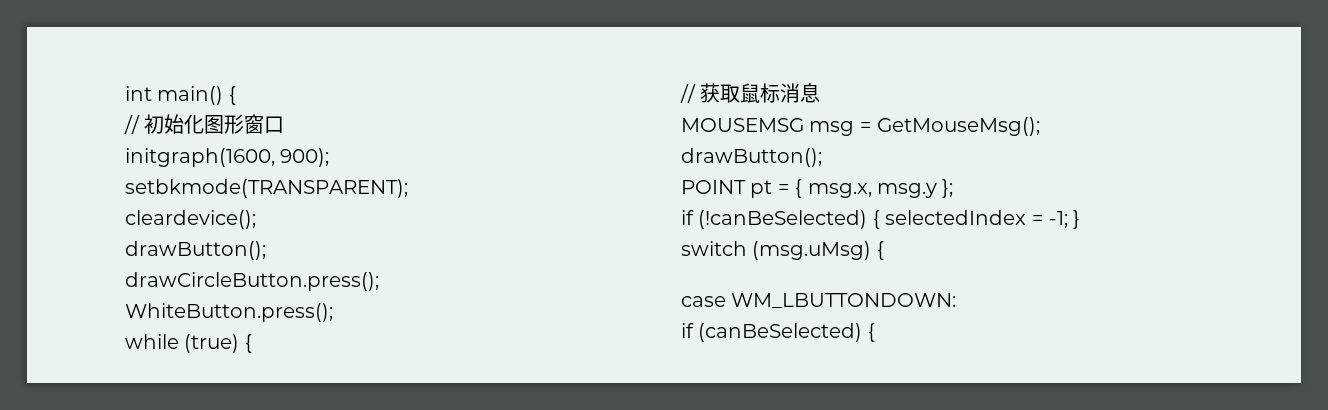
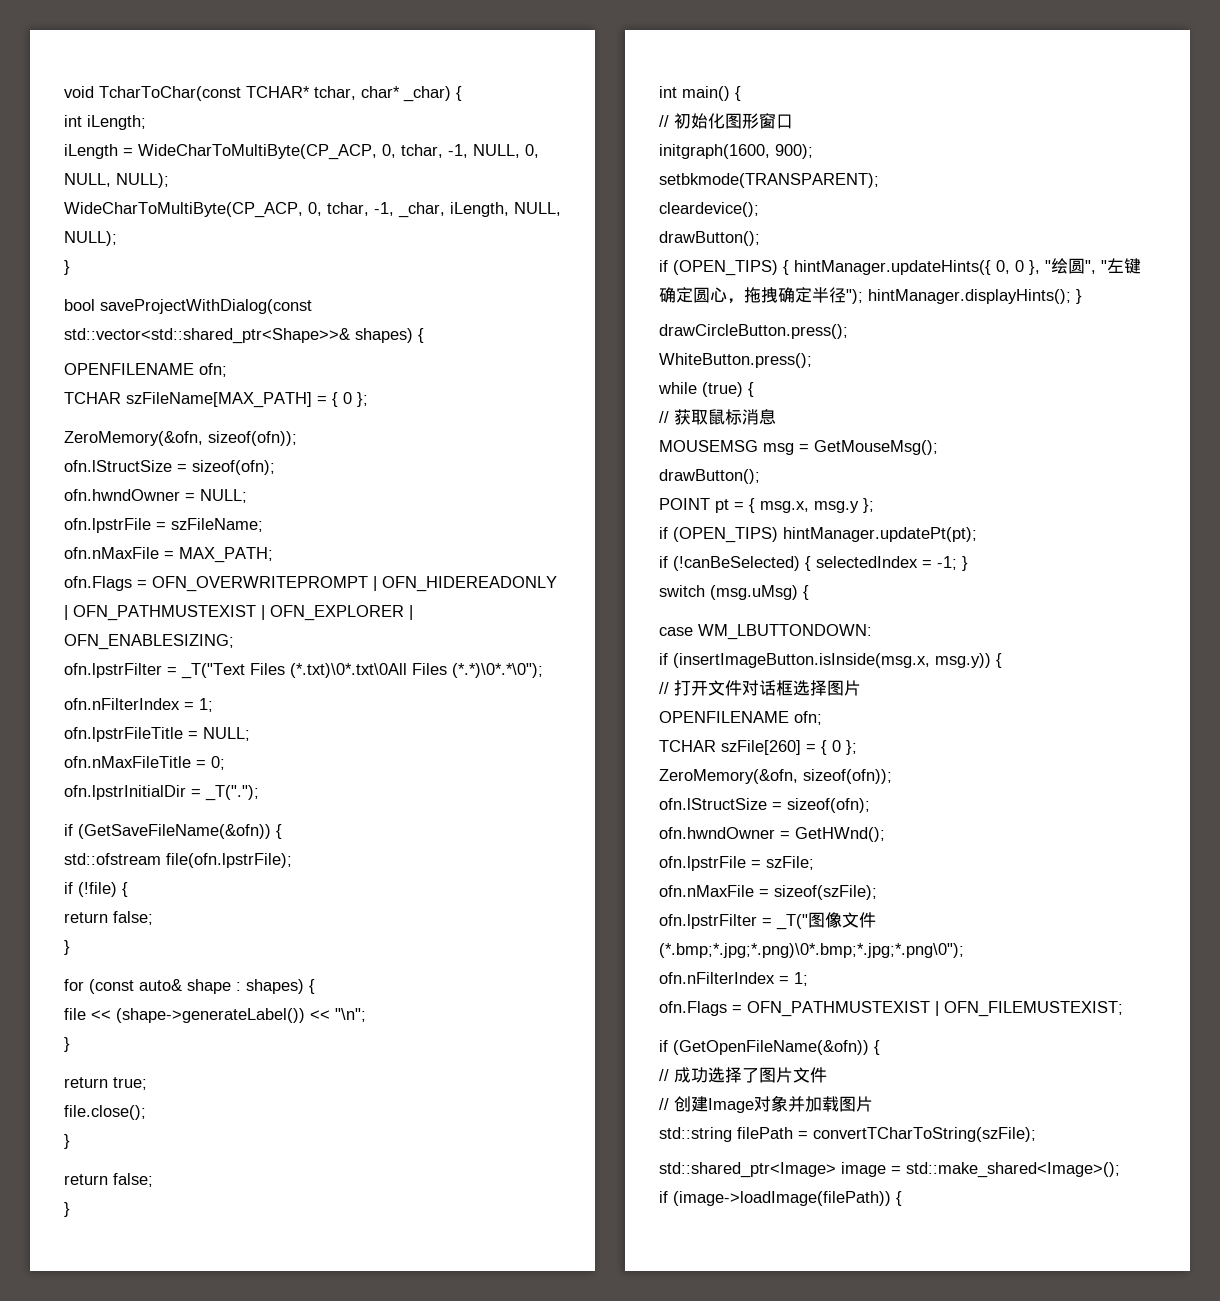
(125, 93) none -> [64,86,462,102] [64,115,146,130] [64,144,539,160] [64,173,169,188] [64,202,561,218] [64,231,117,246] [64,260,70,275] [64,299,312,314] [64,328,424,344] [64,363,227,377] [64,392,368,408] [64,431,297,446] [64,460,275,475] [64,489,247,503] [64,518,263,533] [64,547,273,563] [64,576,557,592] [64,605,413,621] [64,634,234,650] [64,663,543,679] [64,698,213,712] [64,727,250,742] [64,756,225,770] [64,785,259,801] [64,824,282,839] [64,853,292,868] [64,882,128,897] [64,911,153,925] [64,940,70,955] [64,979,315,994] [64,1008,366,1023] [64,1037,70,1052] [64,1077,147,1090] [64,1105,146,1120] [64,1134,70,1149] [64,1173,153,1187] [64,1202,70,1217] void TcharToChar(const TCHAR* tchar, char* _char) { // int iLength; // iLength = WideCharToMultiByte(CP_ACP, 0, tchar, -1, NULL, 0, NULL, NULL); // WideCharToMultiByte(CP_ACP, 0, tchar, -1, _char, iLength, NULL, NULL); // } // bool saveProjectWithDialog(const std::vector<std::shared_ptr<Shape>>& shapes) { // OPENFILENAME ofn; // TCHAR szFileName[MAX_PATH] = { 0 }; // ZeroMemory(&ofn, sizeof(ofn)); // ofn.lStructSize = sizeof(ofn); // ofn.hwndOwner = NULL; // ofn.lpstrFile = szFileName; // ofn.nMaxFile = MAX_PATH; // ofn.Flags = OFN_OVERWRITEPROMPT | OFN_HIDEREADONLY | OFN_PATHMUSTEXIST | OFN_EXPLORER | OFN_ENABLESIZING; // ofn.lpstrFilter = _T("Text Files (*.txt)\0*.txt\0All Files (*.*)\0*.*\0"); // ofn.nFilterIndex = 1; // ofn.lpstrFileTitle = NULL; // ofn.nMaxFileTitle = 0; // ofn.lpstrInitialDir = _T("."); // if (GetSaveFileName(&ofn)) { // std::ofstream file(ofn.lpstrFile); // if (!file) { // return false; // } // for (const auto& shape : shapes) { // file << (shape->generateLabel()) << "\n"; // } // return true; // file.close(); // } // return false; // } //
(266, 250) none -> [659,258,1141,276] [659,287,1082,304] // if (OPEN_TIPS) { hintManager.updateHints({ 0, 0 }, "绘圆", "左键确定圆心，拖拽确定半径"); hintManager.displayHints(); }
(954, 188) none -> [659,527,977,543] // if (OPEN_TIPS) hintManager.updatePt(pt);
[698,323,875,342] (canBeSelected) { -> [673,653,1002,668] [659,680,861,696] [659,711,822,725] [659,740,857,755] [659,769,892,784] [659,798,870,813] [659,827,885,842] [659,856,814,871] [659,885,877,900] [659,912,876,930] [659,943,964,958] [659,972,808,986] [659,1001,1123,1017] [659,1040,880,1055] [659,1067,827,1083] [659,1095,873,1113] [659,1127,1036,1142] [659,1162,1120,1178] [659,1191,902,1206] (insertImageButton.isInside(msg.x, msg.y)) { // // 打开文件对话框选择图片 // OPENFILENAME ofn; // TCHAR szFile[260] = { 0 }; // ZeroMemory(&ofn, sizeof(ofn)); // ofn.lStructSize = sizeof(ofn); // ofn.hwndOwner = GetHWnd(); // ofn.lpstrFile = szFile; // ofn.nMaxFile = sizeof(szFile); // ofn.lpstrFilter = _T("图像文件(*.bmp;*.jpg;*.png)\0*.bmp;*.jpg;*.png\0"); // ofn.nFilterIndex = 1; // ofn.Flags = OFN_PATHMUSTEXIST | OFN_FILEMUSTEXIST; // if (GetOpenFileName(&ofn)) { // // 成功选择了图片文件 // // 创建Image对象并加载图片 // std::string filePath = convertTCharToString(szFile); // std::shared_ptr<Image> image = std::make_shared<Image>(); // if (image->loadImage(filePath)) {

